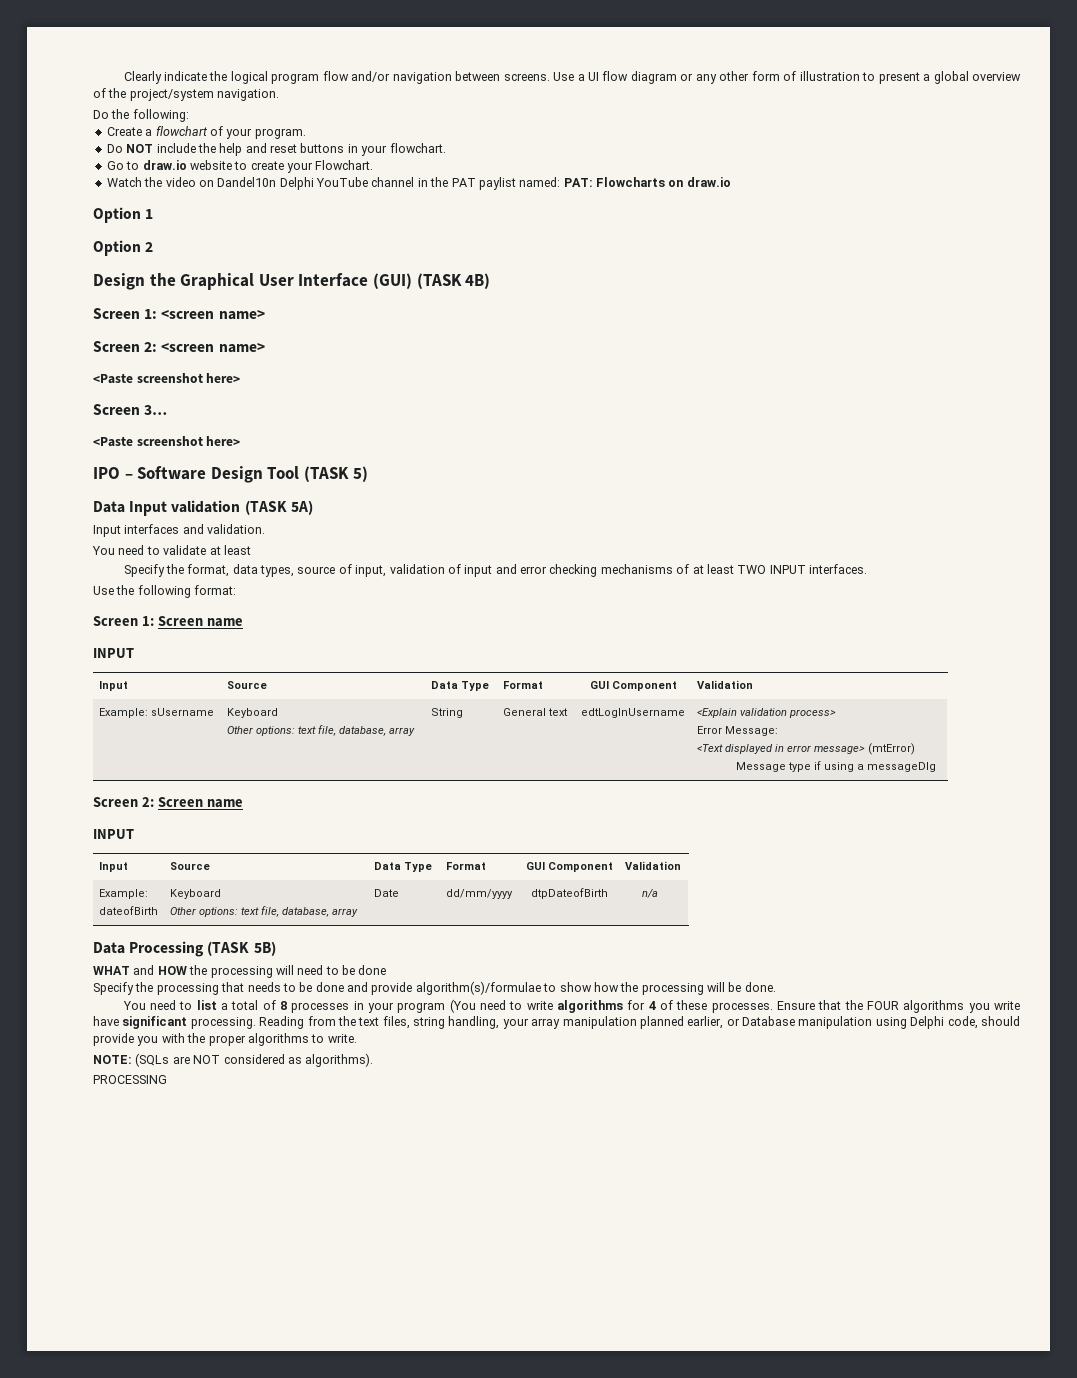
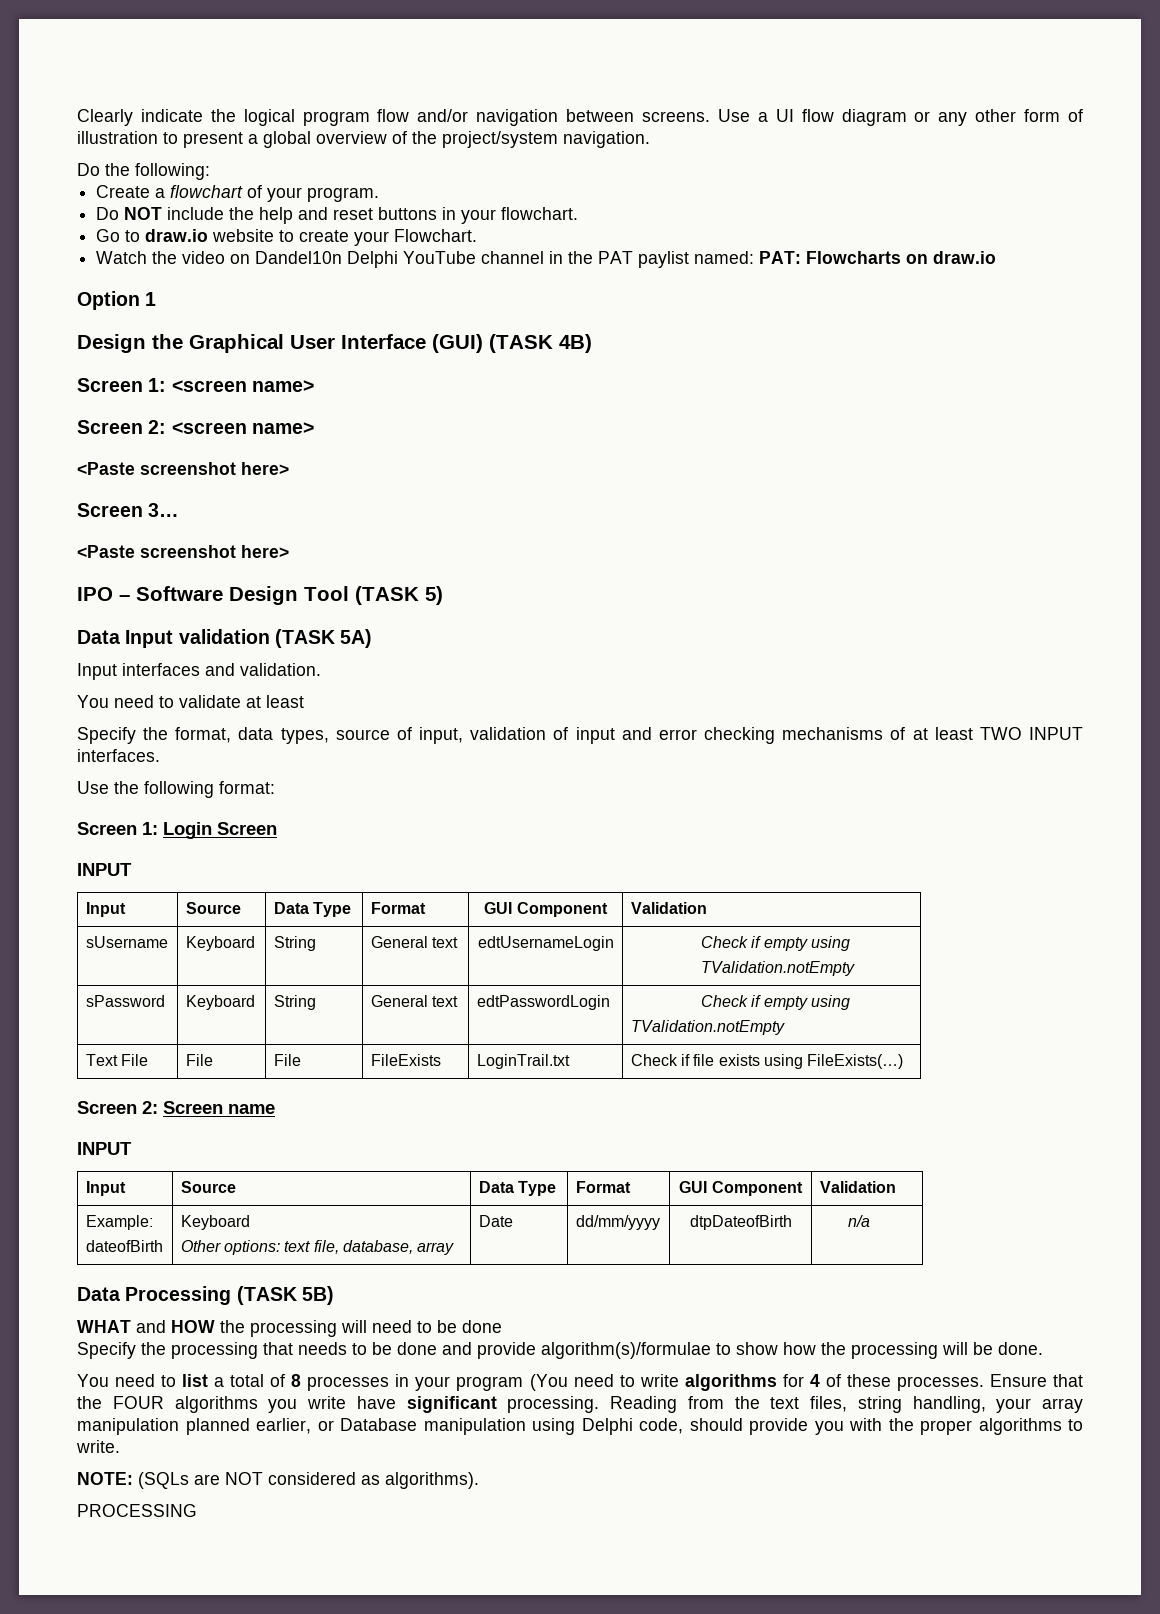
[93,240,154,256] // Option 2 -> (157, 299) none
[157,616,243,627] [93,648,134,658] [98,681,128,691] [226,681,267,689] [430,681,489,691] [502,681,543,689] [589,681,677,691] [696,680,753,689] [98,708,148,718] Screen name // INPUT // Input | Source | Data Type | Format | GUI Component | Validation // Example: -> [163,822,277,839] [77,863,132,876] [85,902,126,917] [185,902,241,914] [273,902,352,917] [370,902,426,914] [484,902,608,917] [630,902,707,914] Login Screen // INPUT // Input | Source | Data Type | Format | GUI Component | Validation //
[226,725,415,736] [430,708,463,718] [502,708,568,716] [581,708,685,718] [696,708,836,718] [696,726,778,736] [696,743,915,755] [735,761,936,772] // Other options: text file, database, array | String | General text | edtLogInUsername | <Explain validation process> // Error Message: // <Text displayed in error message> (mtError) // Message type if using a messageDlg -> [273,936,316,951] [370,936,459,948] [477,936,614,951] [701,936,851,951] [701,961,856,976] [85,995,165,1007] [185,995,255,1010] [273,995,316,1010] [370,995,459,1007] [476,995,610,1010] [701,995,851,1010] [630,1020,785,1035] [85,1054,149,1066] [185,1054,213,1066] [273,1054,301,1066] [370,1054,441,1066] [476,1054,570,1069] [630,1054,904,1069] | String | General text | edtUsernameLogin | Check if empty using // TValidation.notEmpty // sPassword | Keyboard | String | General text | edtPasswordLogin | Check if empty using // TValidation.notEmpty // Text File | File | File | FileExists | LoginTrail.txt | Check if file exists using FileExists(…)

